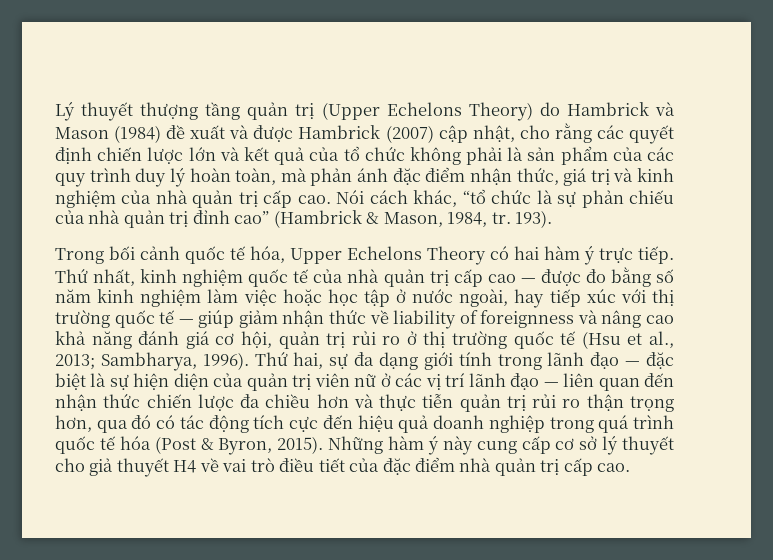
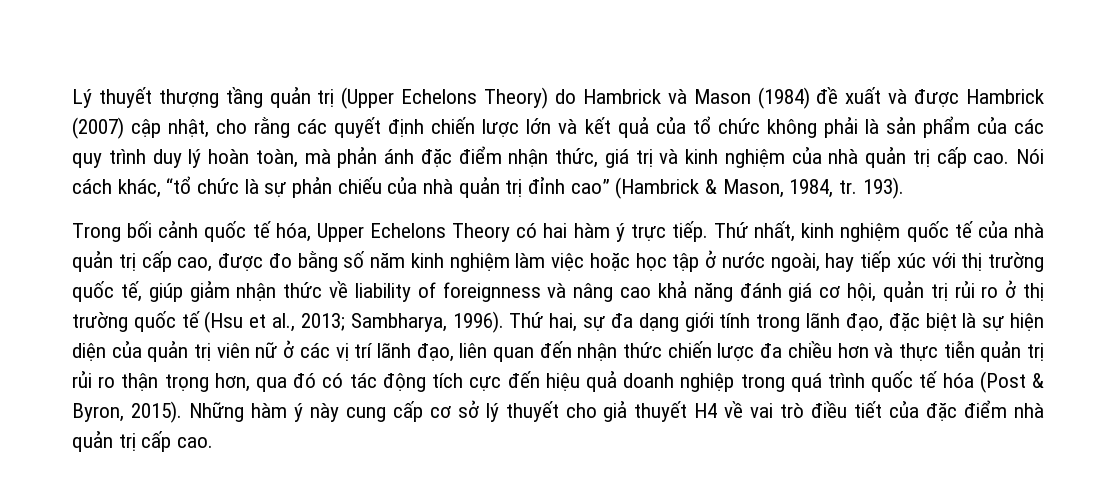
[487,274,536,283] cao — -> [177,257,213,272] cao,
[159,310,194,324] tế — -> [120,281,142,302] tế,
[590,352,641,369] đạo — -> [845,313,883,332] đạo,
[510,373,559,390] đạo — -> [416,343,454,362] đạo,

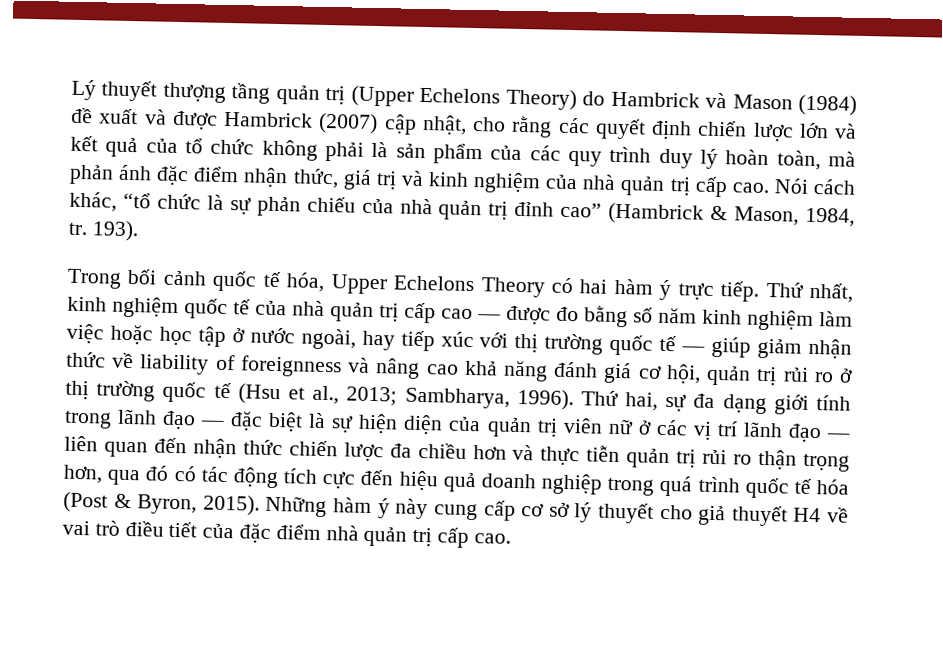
[177,257,213,272] cao, -> [441,308,501,320] cao —
[120,281,142,302] tế, -> [659,335,706,352] tế —
[845,313,883,332] đạo, -> [162,410,226,430] đạo —
[416,343,454,362] đạo, -> [787,423,850,443] đạo —

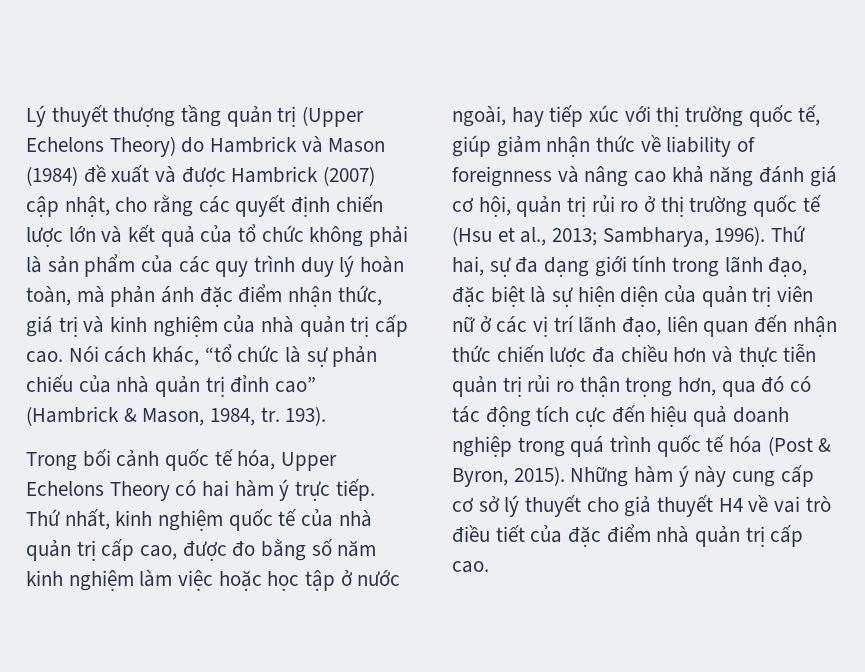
[441,308,501,320] cao — -> [140,545,178,560] cao,
[659,335,706,352] tế — -> [798,105,821,126] tế,
[162,410,226,430] đạo — -> [768,257,808,277] đạo,
[787,423,850,443] đạo — -> [622,317,662,337] đạo,

